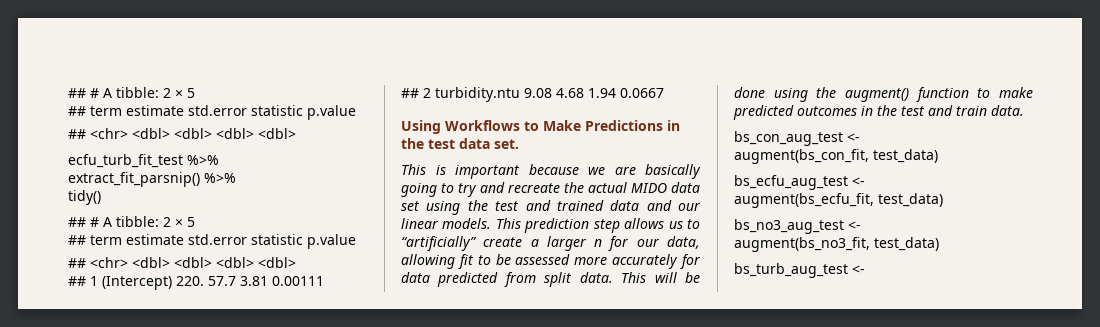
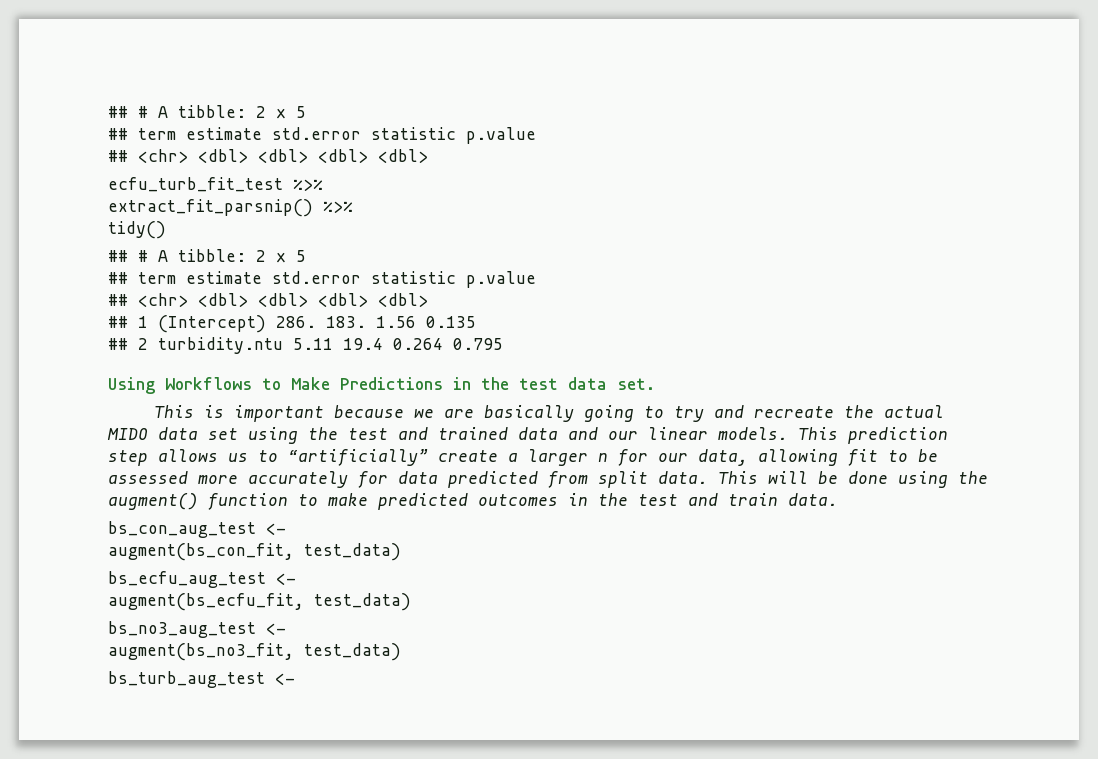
[176,276,324,286] 220. 57.7 3.81 0.00111 -> [276,316,476,328] 286. 183. 1.56 0.135
[524,88,664,98] 9.08 4.68 1.94 0.0667 -> [293,338,503,350] 5.11 19.4 0.264 0.795

